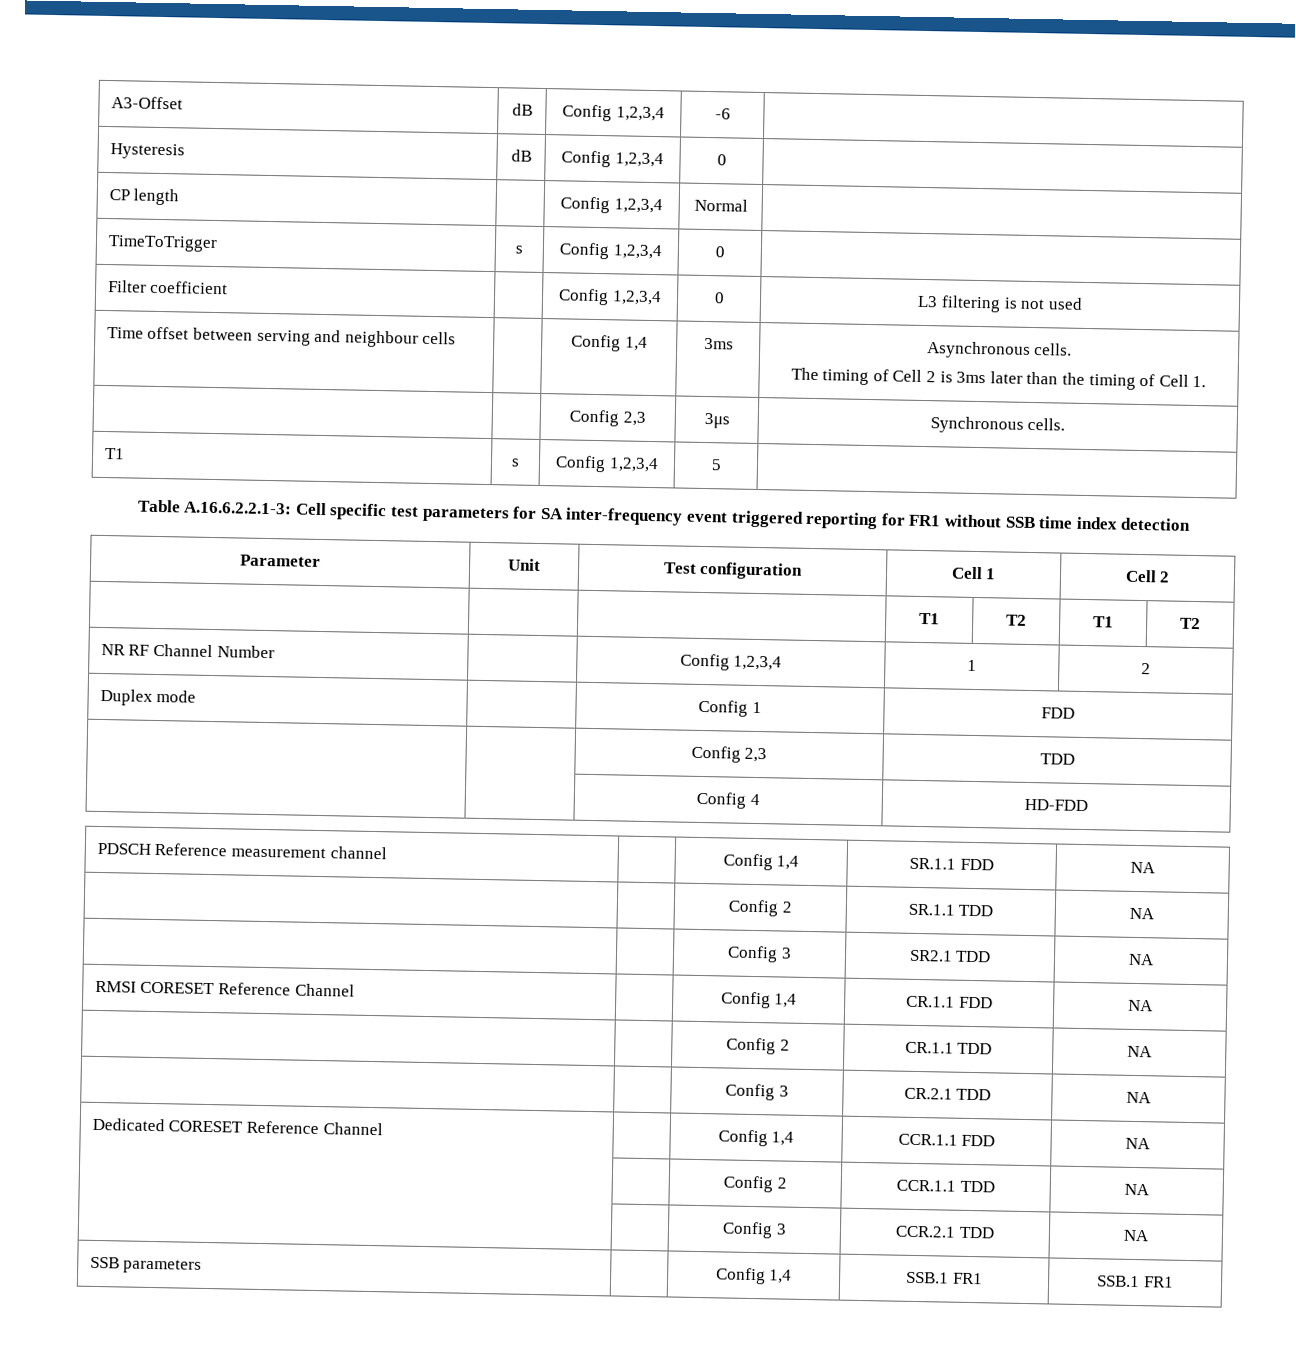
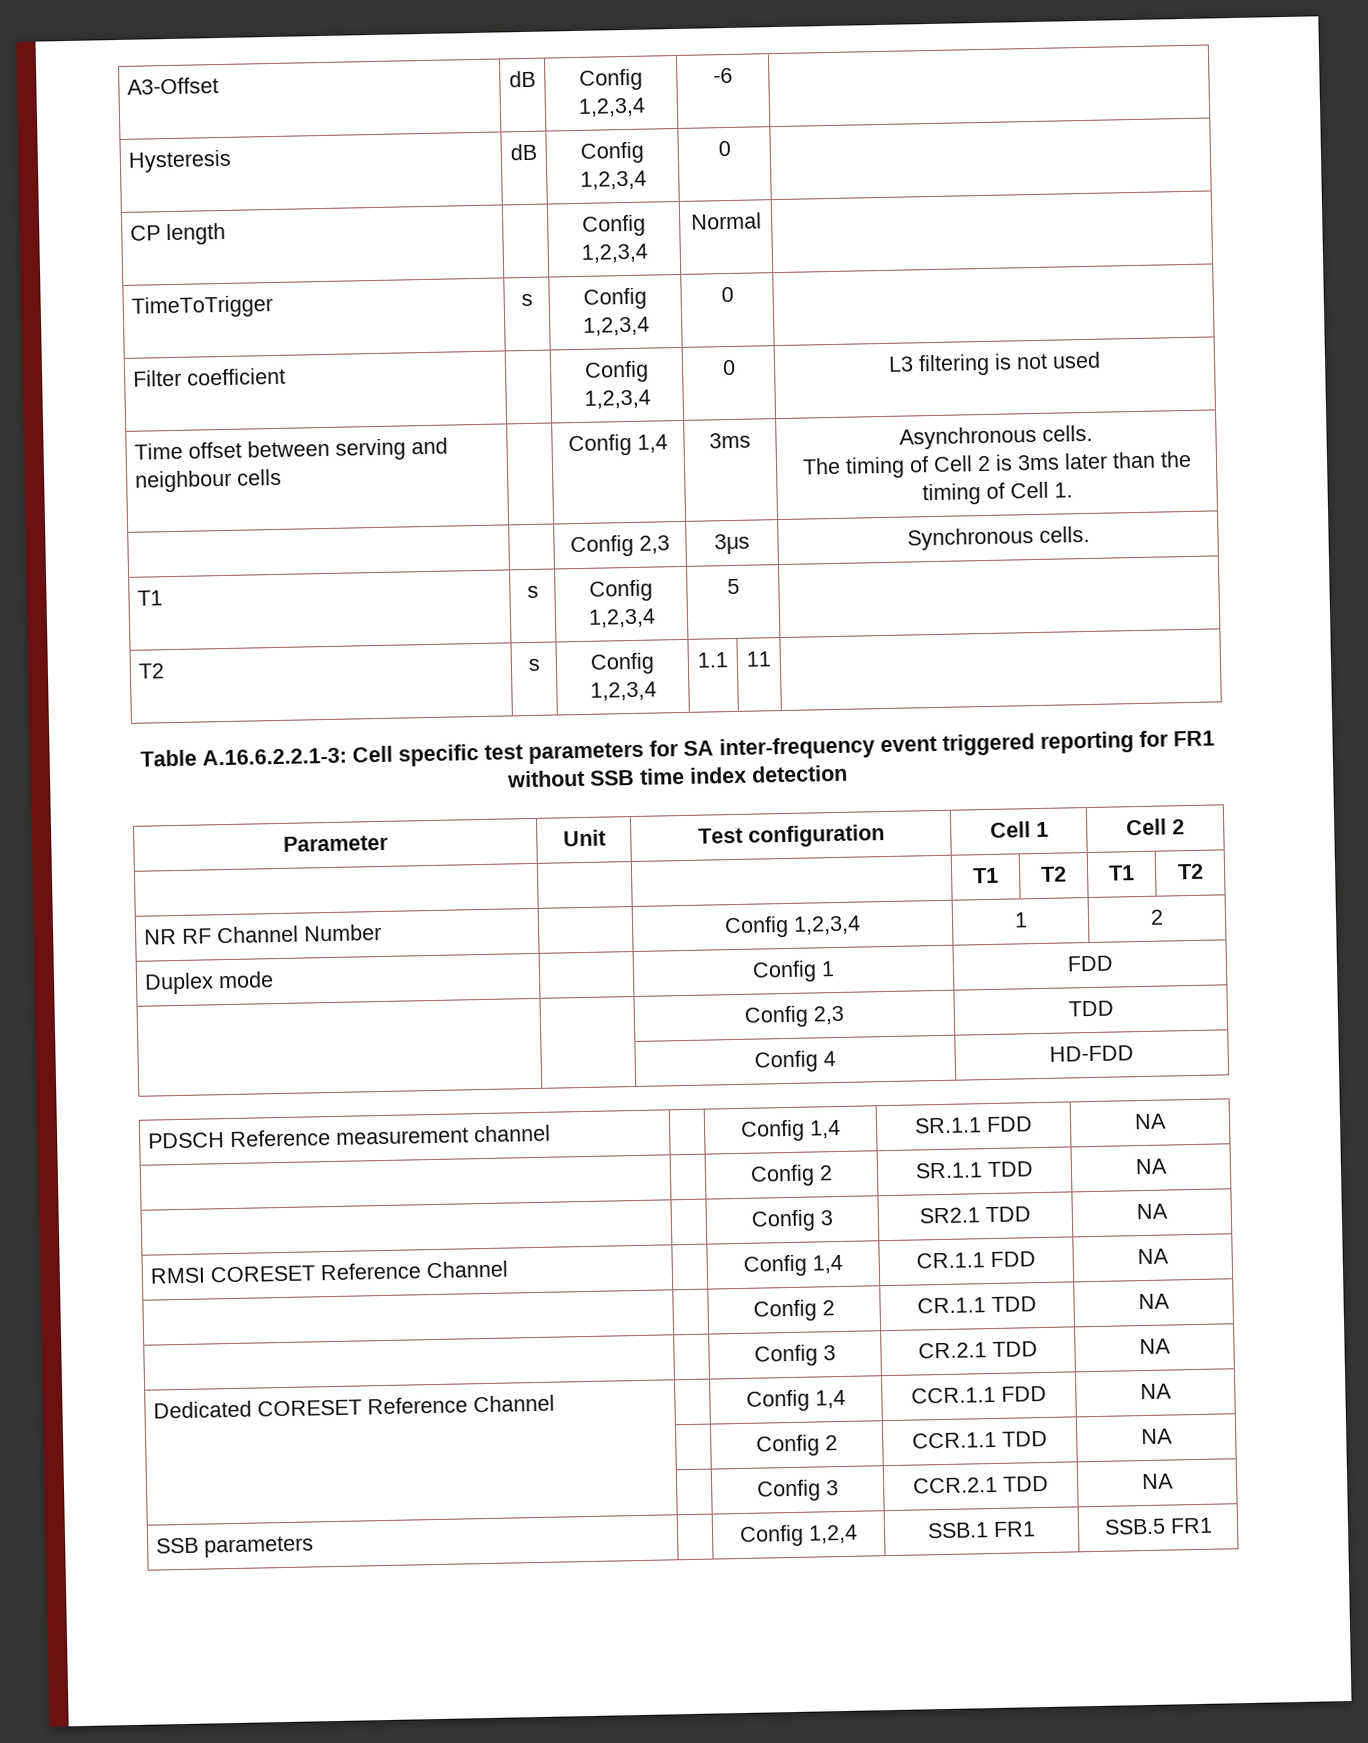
(722, 465) none -> [138,663,166,679] [527,658,541,672] [590,652,655,675] [589,681,657,701] [697,652,728,668] [746,651,771,667] // T2 | s | Config 1,2,3,4 | 1.1 | 11 |
[768,1269,793,1284] 1,4 -> [808,1524,858,1544] 1,2,4
[1096,1275,1141,1288] SSB.1 -> [1103,1518,1166,1535] SSB.5

